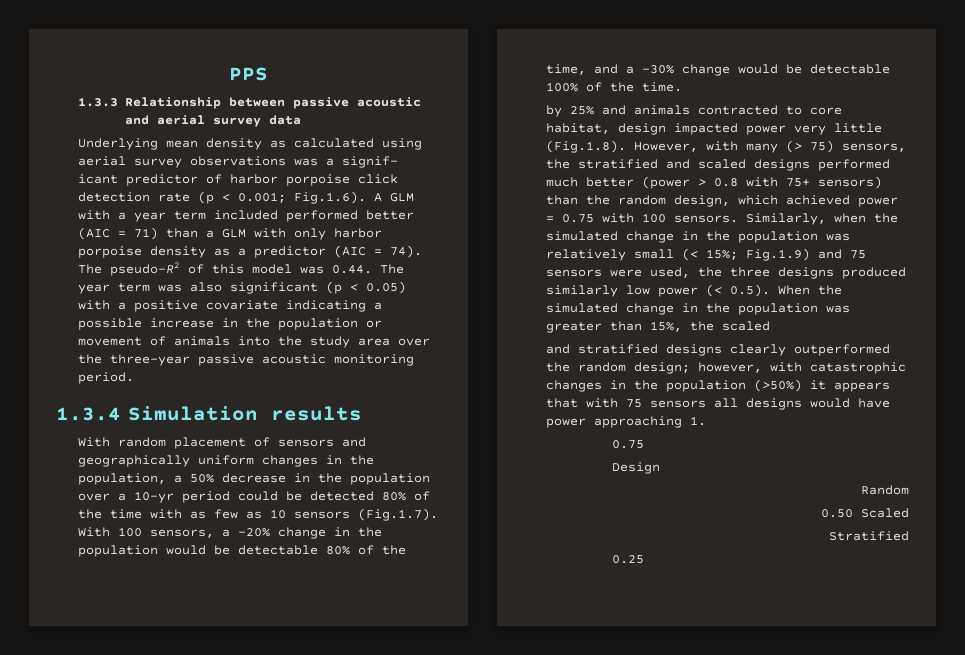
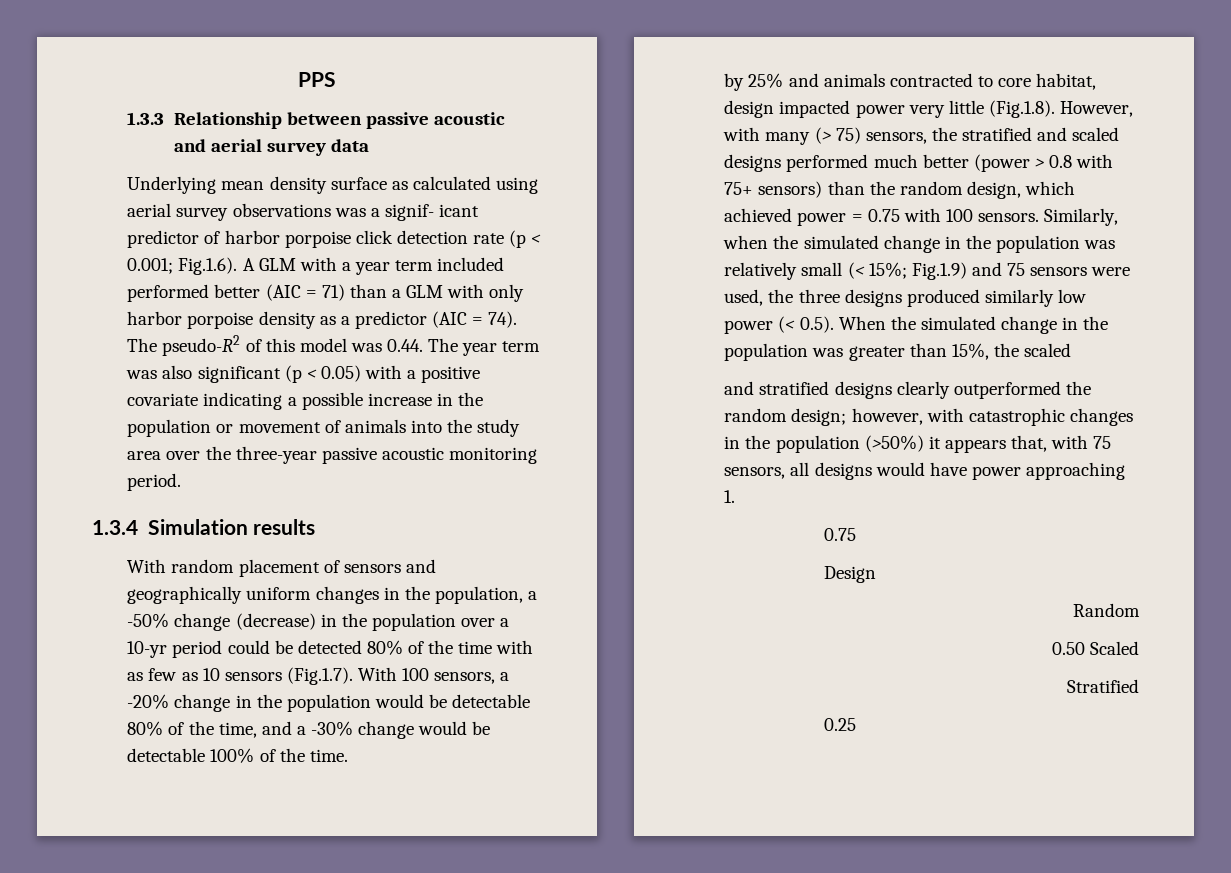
(262, 144) none -> [330,177,387,190] surface
[189,473,286,483] 50% decrease -> [127,613,316,631] -50% change (decrease)
[545,398,578,408] that -> [1011,435,1048,452] that,
[649,400,706,408] sensors -> [724,467,786,479] sensors,

